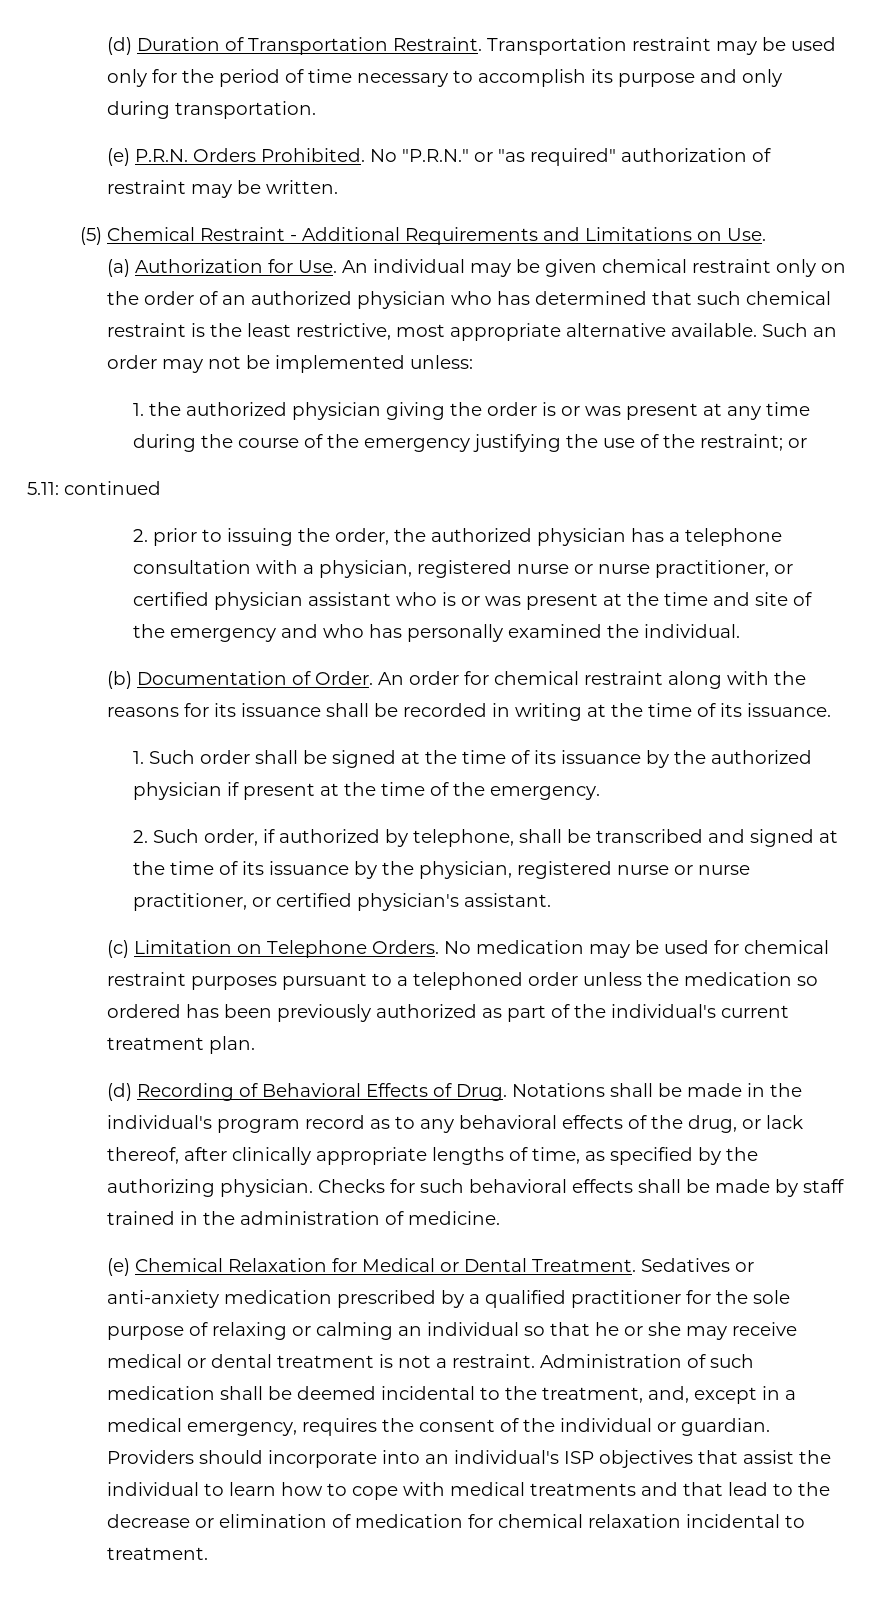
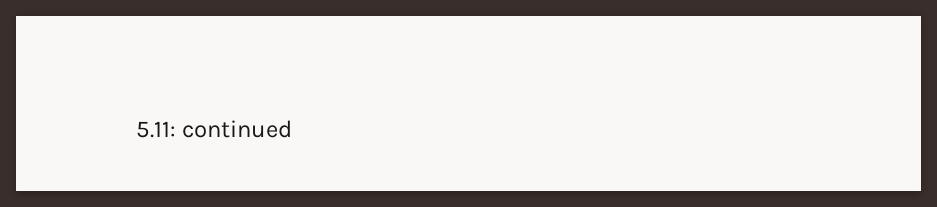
[106,37,836,55] [106,69,782,87] [106,101,316,119] [106,148,771,166] [106,180,338,198] [80,227,767,245] [106,259,846,277] [106,291,831,309] [106,323,837,341] [106,355,473,373] [133,402,811,420] [133,434,808,452] [27,481,161,495] [133,528,783,546] [133,560,794,578] [133,592,813,610] [133,624,741,642] [106,671,806,689] [106,703,831,721] [133,750,813,768] [133,782,601,800] [133,829,839,847] [133,861,751,879] [133,893,552,911] [106,940,829,958] [106,972,818,990] [106,1004,789,1022] [106,1036,255,1054] [106,1083,802,1101] [106,1115,803,1133] [106,1147,758,1165] [106,1179,844,1197] [106,1211,500,1225] [106,1258,754,1276] [106,1290,790,1308] [106,1322,797,1340] [106,1354,754,1368] [106,1386,796,1404] [106,1418,770,1436] [106,1450,831,1468] [106,1482,830,1500] [106,1514,805,1528] [106,1547,208,1560] (d) Duration of Transportation Restraint. Transportation restraint may be used only for the period of time necessary to accomplish its purpose and only during transportation. // (e) P.R.N. Orders Prohibited. No "P.R.N." or "as required" authorization of restraint may be written. // (5) Chemical Restraint - Additional Requirements and Limitations on Use. // (a) Authorization for Use. An individual may be given chemical restraint only on the order of an authorized physician who has determined that such chemical restraint is the least restrictive, most appropriate alternative available. Such an order may not be implemented unless: // 1. the authorized physician giving the order is or was present at any time during the course of the emergency justifying the use of the restraint; or // 5.11: continued // 2. prior to issuing the order, the authorized physician has a telephone consultation with a physician, registered nurse or nurse practitioner, or certified physician assistant who is or was present at the time and site of the emergency and who has personally examined the individual. // (b) Documentation of Order. An order for chemical restraint along with the reasons for its issuance shall be recorded in writing at the time of its issuance. // 1. Such order shall be signed at the time of its issuance by the authorized physician if present at the time of the emergency. // 2. Such order, if authorized by telephone, shall be transcribed and signed at the time of its issuance by the physician, registered nurse or nurse practitioner, or certified physician's assistant. // (c) Limitation on Telephone Orders. No medication may be used for chemical restraint purposes pursuant to a telephoned order unless the medication so ordered has been previously authorized as part of the individual's current treatment plan. // (d) Recording of Behavioral Effects of Drug. Notations shall be made in the individual's program record as to any behavioral effects of the drug, or lack thereof, after clinically appropriate lengths of time, as specified by the authorizing physician. Checks for such behavioral effects shall be made by staff trained in the administration of medicine. // (e) Chemical Relaxation for Medical or Dental Treatment. Sedatives or anti-anxiety medication prescribed by a qualified practitioner for the sole purpose of relaxing or calming an individual so that he or she may receive medical or dental treatment is not a restraint. Administration of such medication shall be deemed incidental to the treatment, and, except in a medical emergency, requires the consent of the individual or guardian. Providers should incorporate into an individual's ISP objectives that assist the individual to learn how to cope with medical treatments and that lead to the decrease or elimination of medication for chemical relaxation incidental to treatment. -> [136,120,293,138] 5.11: continued

